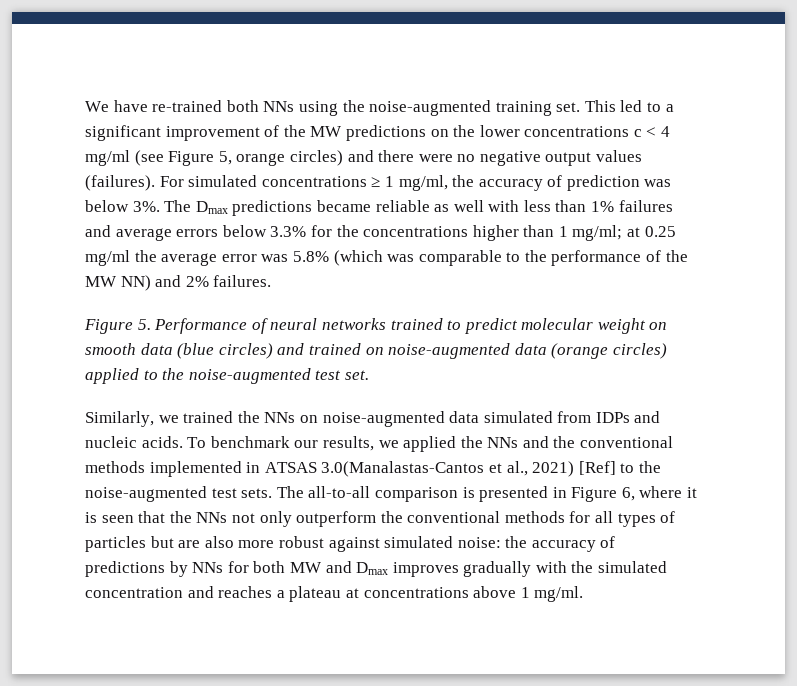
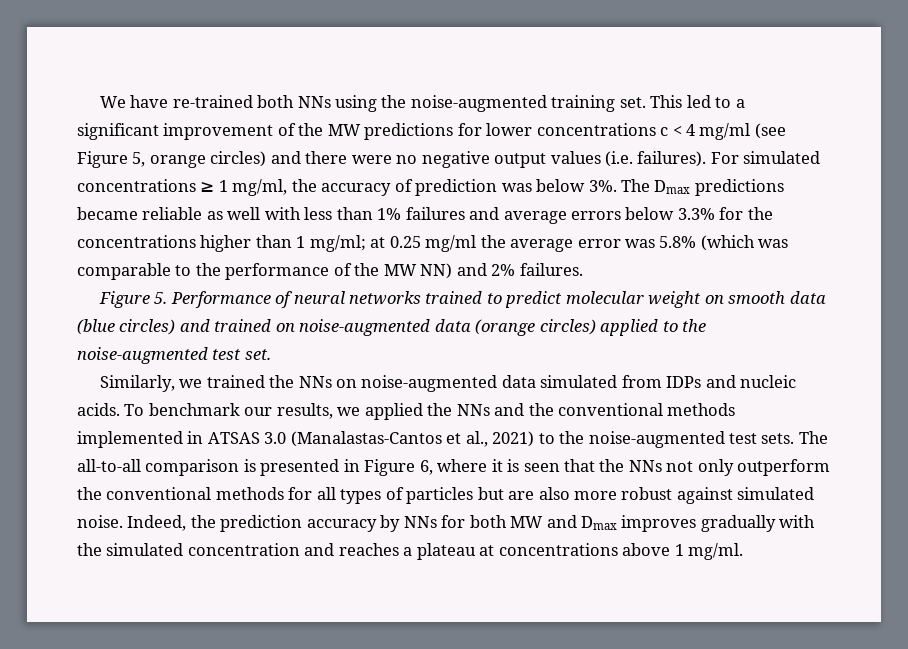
[430,125,476,137] on the -> [457,123,482,136] for
[85,175,155,191] (failures). -> [605,151,707,167] (i.e. failures).
[321,461,485,477] 3.0(Manalastas-Cantos -> [264,431,442,447] 3.0 (Manalastas-Cantos
[578,461,616,475] [Ref] -> (535, 439) none
[457,536,616,552] [85,561,165,577] noise: the accuracy of predictions -> [77,515,377,532] noise. Indeed, the prediction accuracy

